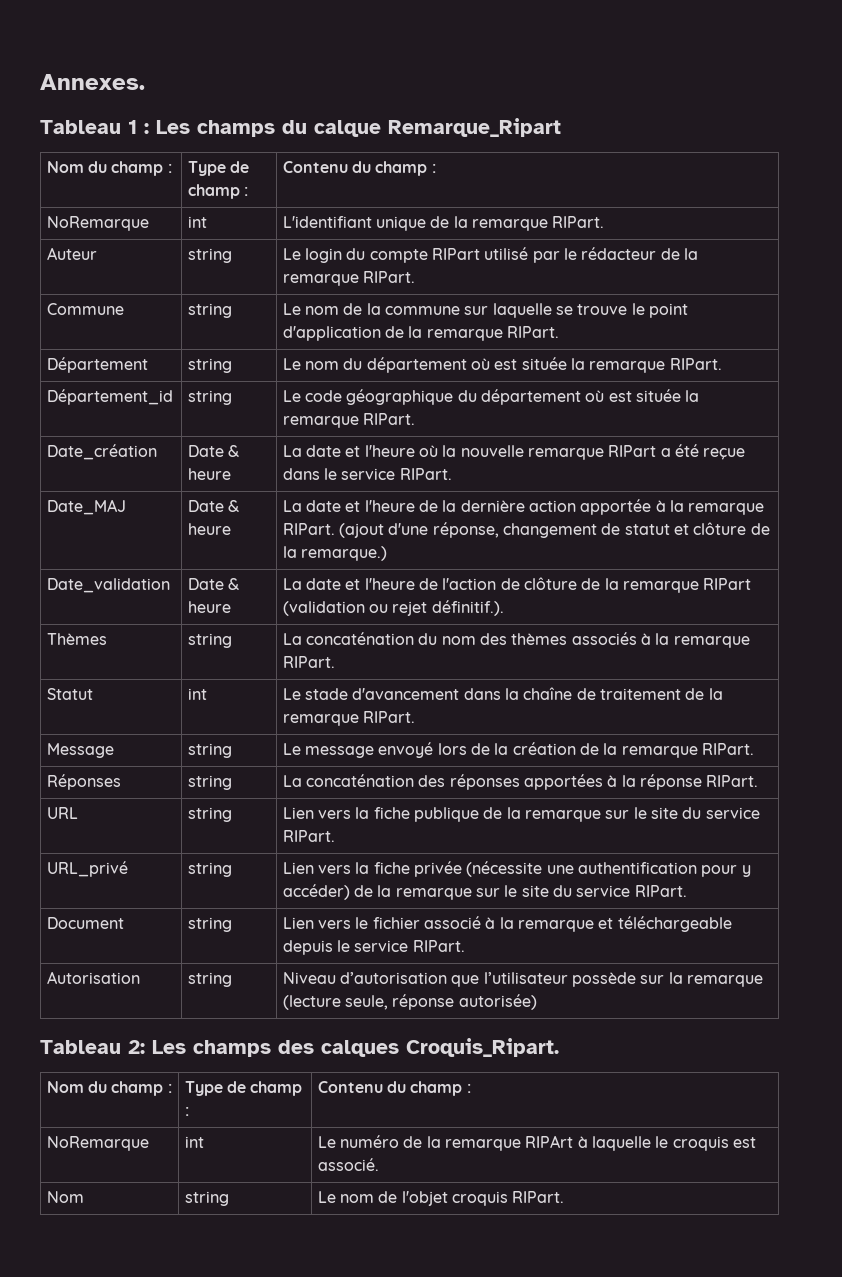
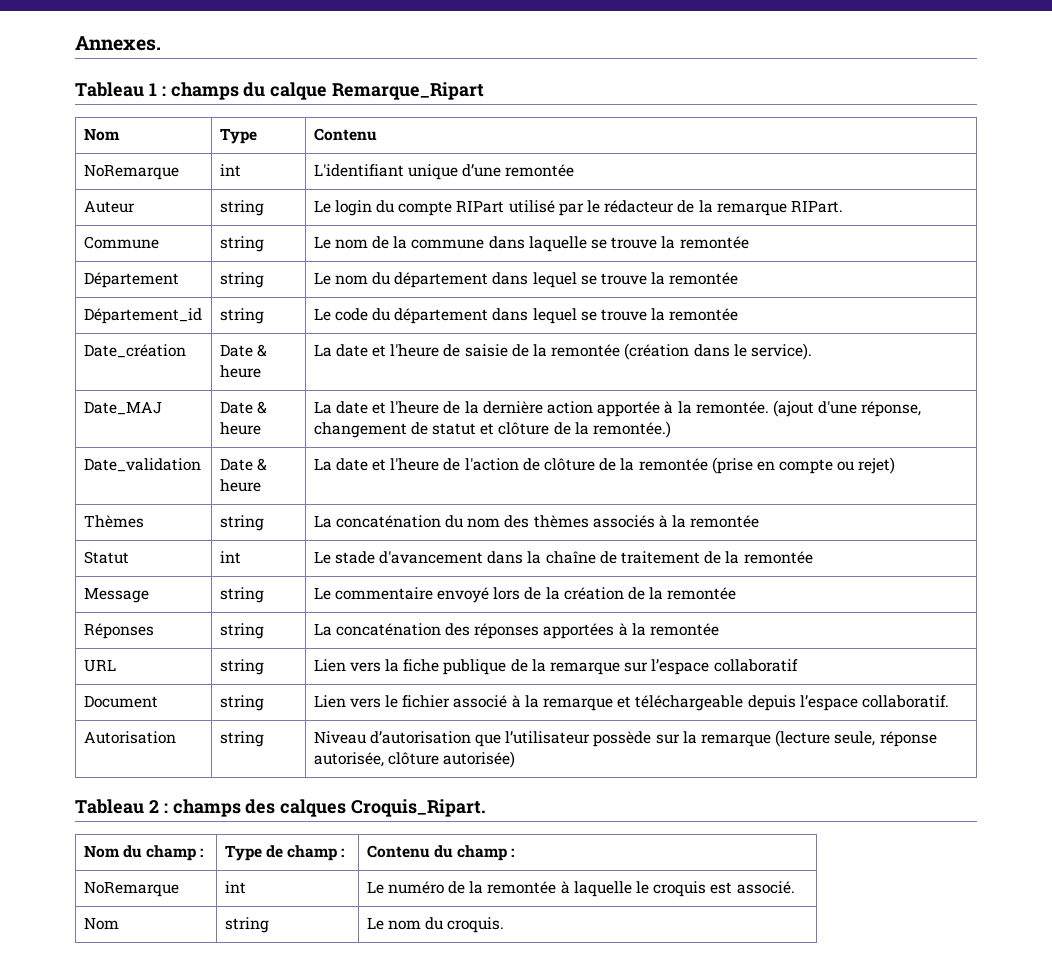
[156,120,190,134] Les -> (166, 91) none
[88,161,172,176] [187,161,250,176] [187,184,249,199] [282,161,436,176] du champ : | Type de champ : | Contenu du champ : -> [219,128,257,144] [313,128,377,141] | Type | Contenu
[430,216,605,231] de la remarque RIPart. -> [462,164,575,177] d’une remontée
[464,306,489,315] sur -> [488,236,525,249] dans
[631,303,688,318] [282,326,559,341] le point d'application de la remarque RIPart. -> [661,236,749,249] la remontée
[470,357,722,373] où est située la remarque RIPart. -> [492,272,739,288] dans lequel se trouve la remontée
[346,389,700,405] [282,413,416,428] géographique du département où est située la remarque RIPart. -> [372,308,739,324] du département dans lequel se trouve la remontée
[418,444,746,460] [282,468,452,480] où la nouvelle remarque RIPart a été reçue dans le service RIPart. -> [443,343,812,360] de saisie de la remontée (création dans le service).
[688,503,765,515] [282,523,335,535] remarque RIPart. -> [695,401,769,414] remontée.
[301,546,388,561] remarque.) -> [592,421,671,438] remontée.)
[622,578,752,593] [282,600,504,616] remarque RIPart (validation ou rejet définitif.). -> [638,457,896,474] remontée (prise en compte ou rejet)
[673,636,750,648] [282,656,335,668] remarque RIPart. -> [690,515,760,528] remontée
[282,711,416,726] remarque RIPart. -> [743,551,813,564] remontée
[305,746,375,758] message -> [334,587,433,600] commentaire
[621,743,754,758] remarque RIPart. -> [667,587,737,600] remontée
[639,774,759,790] réponse RIPart. -> [649,623,719,636] remontée
[633,807,760,819] [282,830,335,842] [46,861,128,877] [187,862,232,877] [282,861,751,877] [282,884,687,900] le site du service RIPart. // URL_privé | string | Lien vers la fiche privée (nécessite une authentification pour y accéder) de la remarque sur le site du service RIPart. -> [651,659,798,675] l’espace collaboratif
[337,940,465,952] le service RIPart. -> [799,695,949,711] l’espace collaboratif.
(455, 1002) none -> [313,752,439,767] autorisée, clôture
[128,1040,186,1054] 2: Les -> [148,800,168,813] 2 :
[444,1135,574,1151] remarque RIPArt -> [487,881,557,894] remontée
[378,1191,565,1206] de l'objet croquis RIPart. -> [425,917,505,933] du croquis.

